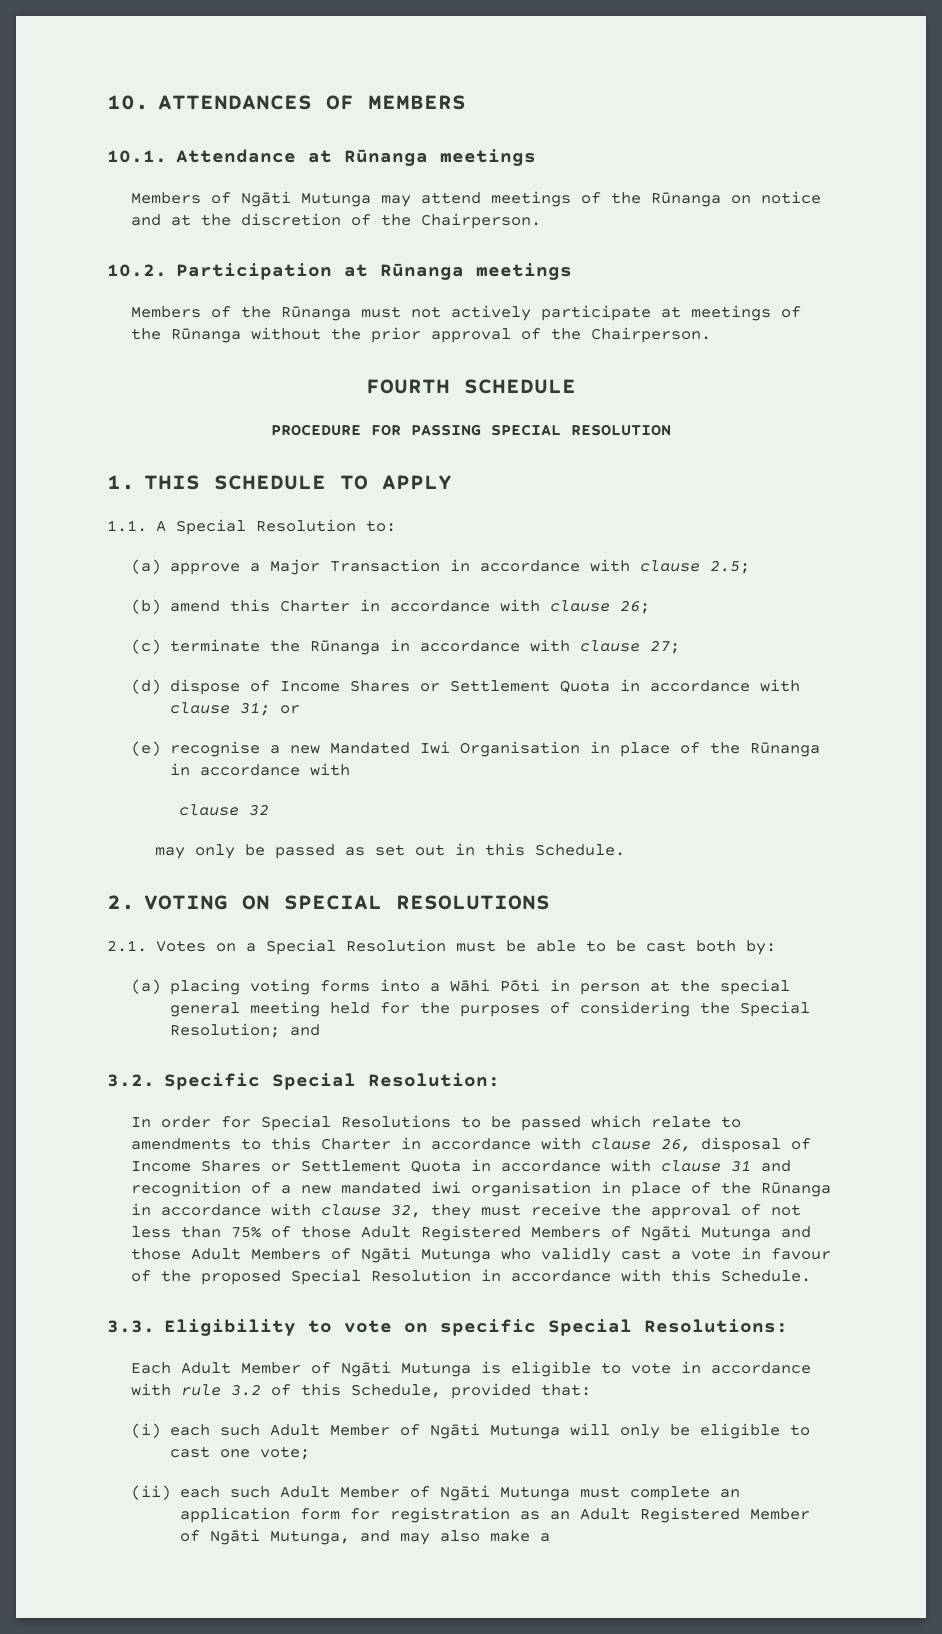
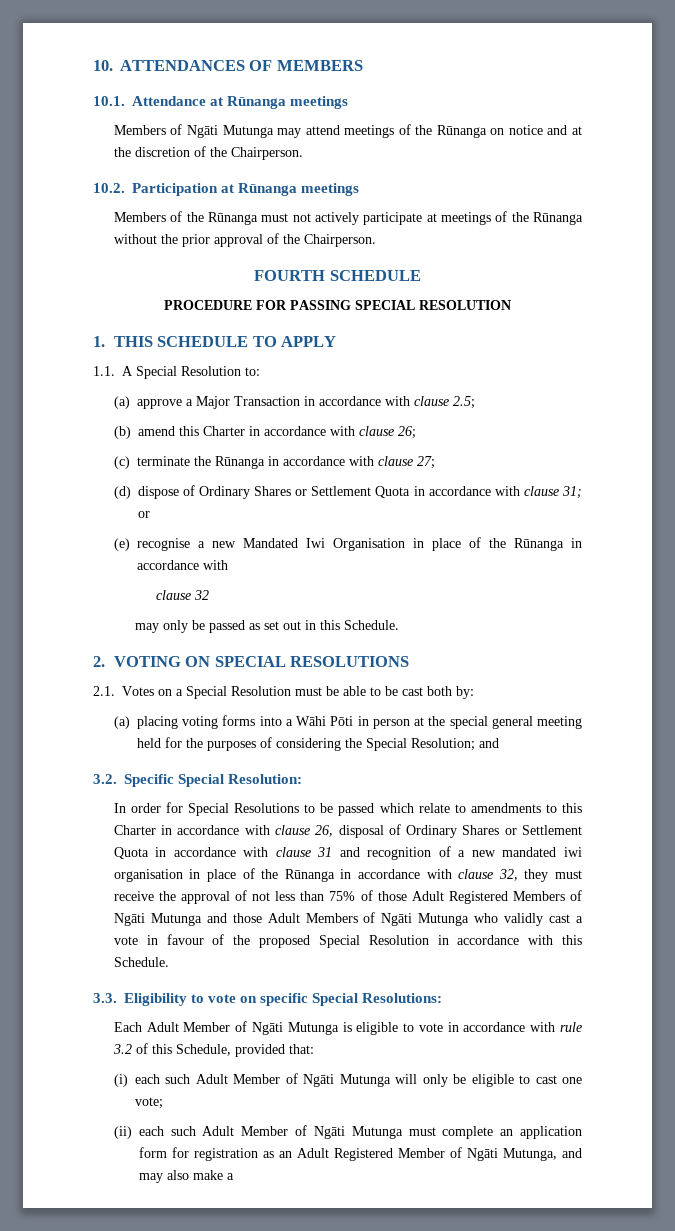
[279,681,340,692] Income -> [199,486,251,499] Ordinary
[131,1161,192,1172] Income -> [406,825,458,838] Ordinary

